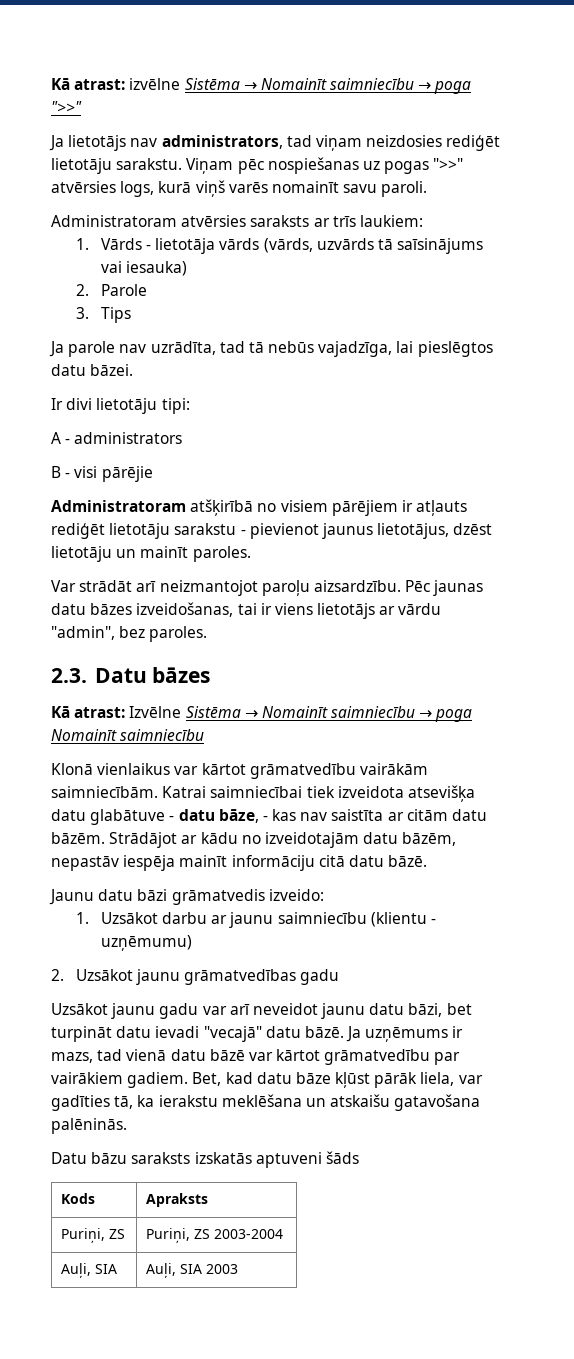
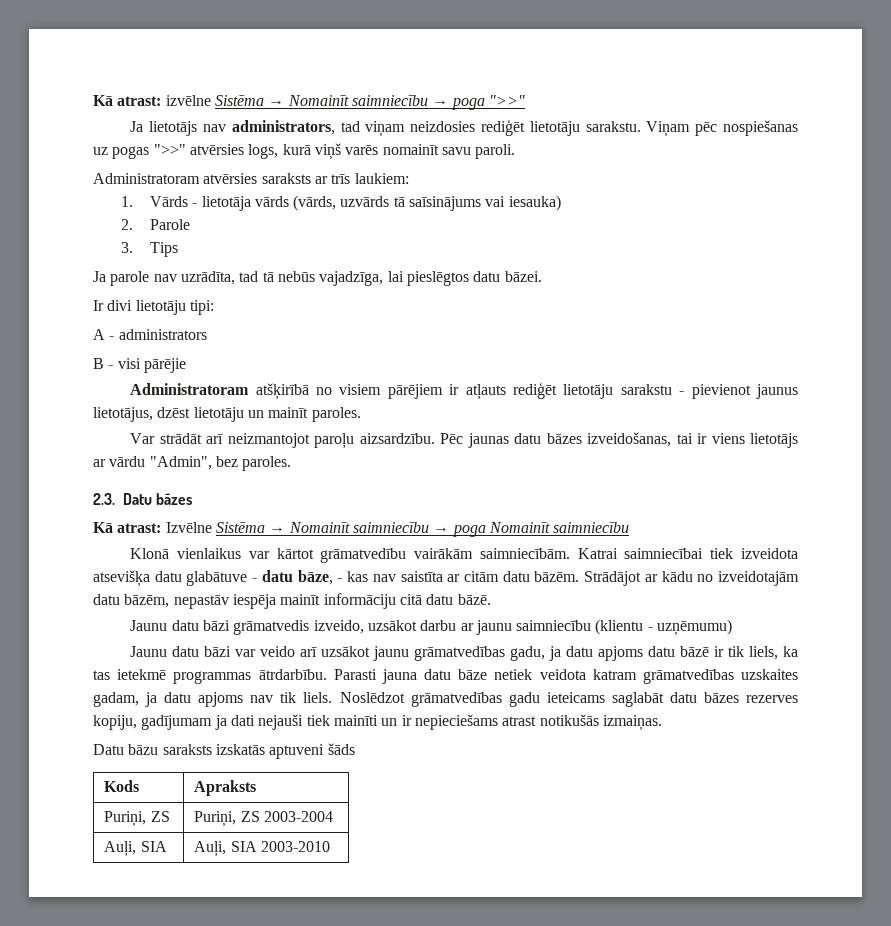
[51,626,115,640] "admin", -> [149,456,212,470] "Admin",
[268,889,324,901] [75,912,158,924] izveido: // 1. Uzsākot -> [313,620,417,634] izveido, uzsākot
[51,969,340,985] [51,1003,472,1019] [51,1026,464,1042] [51,1049,461,1065] [51,1072,483,1088] [51,1094,481,1111] [51,1118,127,1134] 2. Uzsākot jaunu grāmatvedības gadu // Uzsākot jaunu gadu var arī neveidot jaunu datu bāzi, bet turpināt datu ievadi "vecajā" datu bāzē. Ja uzņēmums ir mazs, tad vienā datu bāzē var kārtot grāmatvedību par vairākiem gadiem. Bet, kad datu bāze kļūst pārāk liela, var gadīties tā, ka ierakstu meklēšana un atskaišu gatavošana palēninās. -> [130,646,799,661] [93,669,798,684] [93,692,798,707] [93,714,662,731] Jaunu datu bāzi var veido arī uzsākot jaunu grāmatvedības gadu, ja datu apjoms datu bāzē ir tik liels, ka tas ietekmē programmas ātrdarbību. Parasti jauna datu bāze netiek veidota katram grāmatvedības uzskaites gadam, ja datu apjoms nav tik liels. Noslēdzot grāmatvedības gadu ieteicams saglabāt datu bāzes rezerves kopiju, gadījumam ja dati nejauši tiek mainīti un ir nepieciešams atrast notikušās izmaiņas.
[206,1264,239,1274] 2003 -> [261,841,331,852] 2003-2010

